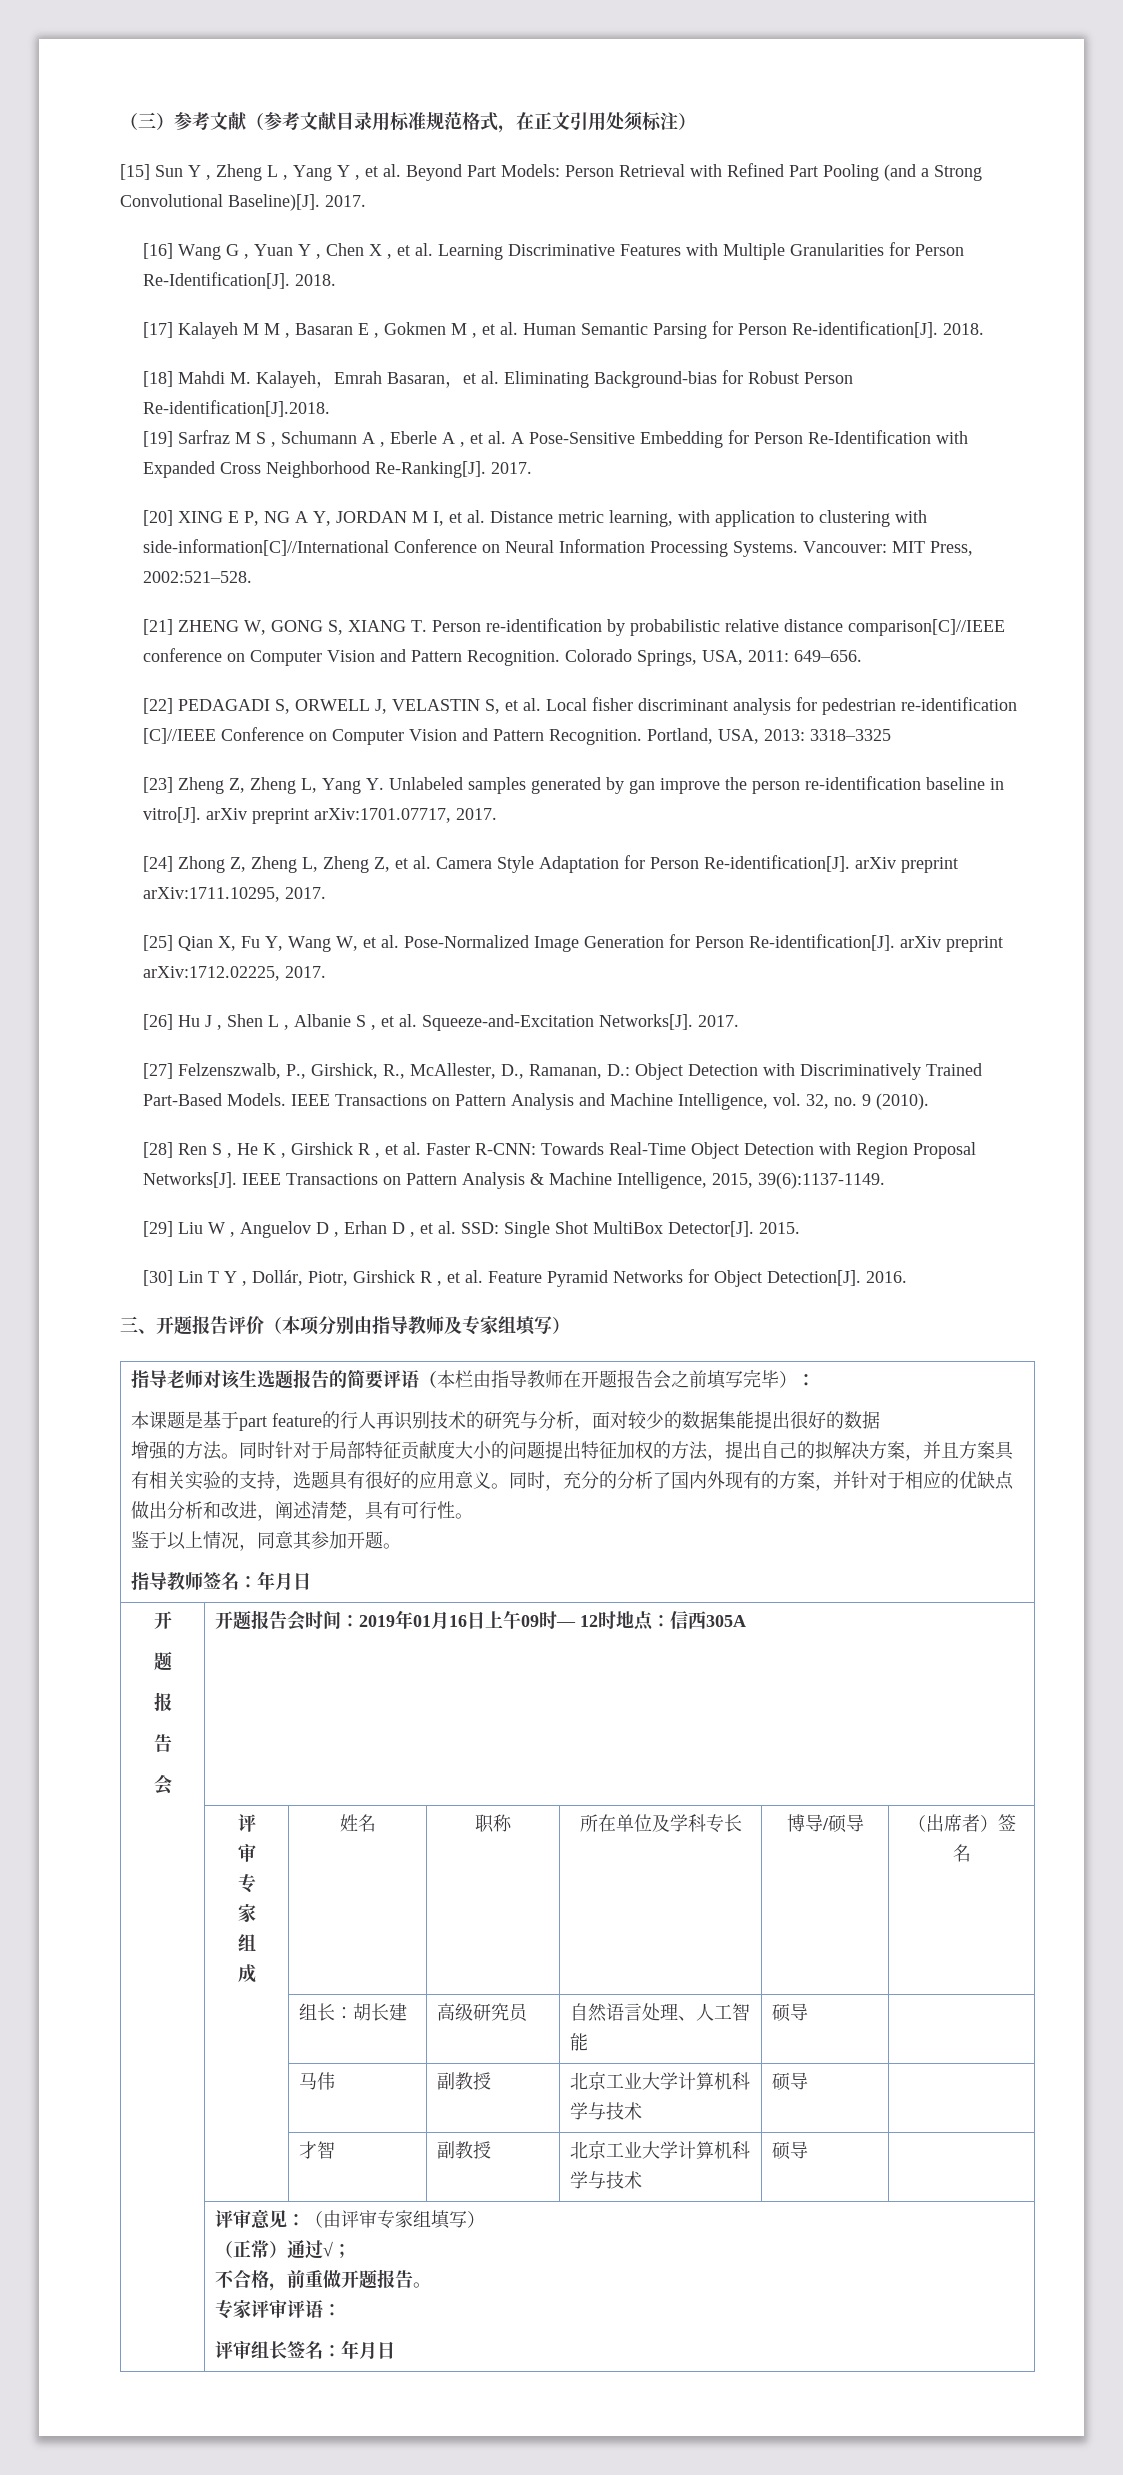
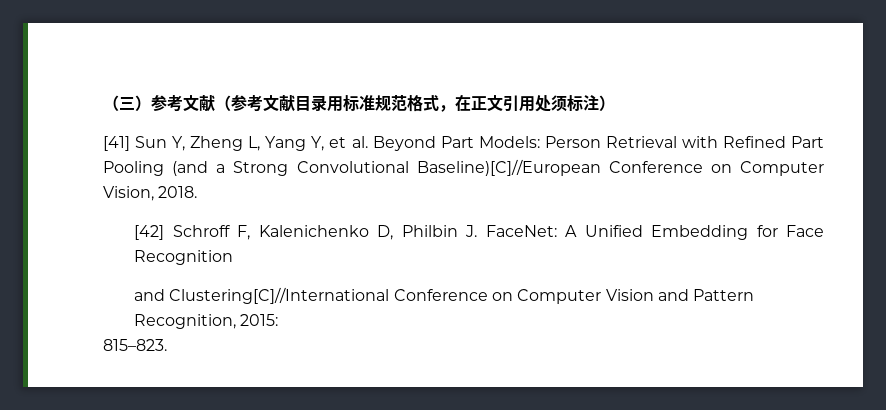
[120,164,360,181] [15] Sun Y , Zheng L , Yang Y , -> [103,136,325,151] [41] Sun Y, Zheng L, Yang Y,
[228,194,366,211] [143,242,965,260] [143,272,337,289] [143,321,985,339] [143,370,854,388] [143,400,331,417] [143,430,969,448] [143,461,533,478] [143,510,928,527] [143,539,974,557] [143,571,253,583] [143,618,1006,636] [143,648,863,666] [143,697,1018,715] [143,728,217,744] Baseline)[J]. 2017. // [16] Wang G , Yuan Y , Chen X , et al. Learning Discriminative Features with Multiple Granularities for Person Re-Identification[J]. 2018. // [17] Kalayeh M M , Basaran E , Gokmen M , et al. Human Semantic Parsing for Person Re-identification[J]. 2018. // [18] Mahdi M. Kalayeh，Emrah Basaran，et al. Eliminating Background-bias for Robust Person Re-identification[J].2018. // [19] Sarfraz M S , Schumann A , Eberle A , et al. A Pose-Sensitive Embedding for Person Re-Identification with Expanded Cross Neighborhood Re-Ranking[J]. 2017. // [20] XING E P, NG A Y, JORDAN M I, et al. Distance metric learning, with application to clustering with side-information[C]//International Conference on Neural Information Processing Systems. Vancouver: MIT Press, 2002:521–528. // [21] ZHENG W, GONG S, XIANG T. Person re-identification by probabilistic relative distance comparison[C]//IEEE conference on Computer Vision and Pattern Recognition. Colorado Springs, USA, 2011: 649–656. // [22] PEDAGADI S, ORWELL J, VELASTIN S, et al. Local fisher discriminant analysis for pedestrian re-identification [C]//IEEE -> [416,159,824,176] [103,186,198,201] [134,225,824,240] [134,250,234,265] [134,287,390,304] Baseline)[C]//European Conference on Computer Vision, 2018. // [42] Schroff F, Kalenichenko D, Philbin J. FaceNet: A Unified Embedding for Face Recognition // and Clustering[C]//International
[549,728,892,745] [143,776,1005,794] [143,807,498,824] [143,855,959,873] [143,887,327,902] [143,934,1004,952] [143,966,327,981] [143,1014,740,1031] [143,1063,983,1080] [143,1093,930,1110] [143,1142,977,1159] [143,1172,886,1189] [143,1221,801,1238] [143,1269,908,1287] [120,1315,570,1336] [130,1369,815,1389] [130,1411,880,1431] [130,1441,1014,1461] [130,1471,1014,1491] [130,1501,473,1521] [130,1531,401,1551] [130,1571,311,1591] [153,1611,172,1629] [153,1651,172,1671] [153,1692,172,1712] [153,1734,172,1752] [153,1774,172,1795] [214,1610,746,1631] [237,1814,256,1832] [237,1844,256,1862] [237,1873,256,1893] [237,1904,256,1922] [237,1934,256,1952] [237,1964,256,1983] [339,1814,376,1832] [475,1814,512,1833] [579,1814,742,1833] [786,1814,864,1833] [907,1814,1016,1832] [952,1844,971,1862] [298,2003,407,2021] [436,2003,529,2022] [569,2003,750,2022] [569,2033,588,2051] [771,2003,808,2022] [298,2072,335,2090] [436,2072,491,2090] [569,2072,750,2090] [569,2102,642,2120] [771,2072,808,2091] [298,2141,335,2159] [436,2141,491,2159] [569,2141,750,2159] [569,2171,642,2189] [771,2141,808,2160] [214,2209,485,2229] [214,2240,351,2259] [214,2269,431,2291] [214,2299,341,2319] [214,2340,395,2360] Recognition. Portland, USA, 2013: 3318–3325 // [23] Zheng Z, Zheng L, Yang Y. Unlabeled samples generated by gan improve the person re-identification baseline in vitro[J]. arXiv preprint arXiv:1701.07717, 2017. // [24] Zhong Z, Zheng L, Zheng Z, et al. Camera Style Adaptation for Person Re-identification[J]. arXiv preprint arXiv:1711.10295, 2017. // [25] Qian X, Fu Y, Wang W, et al. Pose-Normalized Image Generation for Person Re-identification[J]. arXiv preprint arXiv:1712.02225, 2017. // [26] Hu J , Shen L , Albanie S , et al. Squeeze-and-Excitation Networks[J]. 2017. // [27] Felzenszwalb, P., Girshick, R., McAllester, D., Ramanan, D.: Object Detection with Discriminatively Trained Part-Based Models. IEEE Transactions on Pattern Analysis and Machine Intelligence, vol. 32, no. 9 (2010). // [28] Ren S , He K , Girshick R , et al. Faster R-CNN: Towards Real-Time Object Detection with Region Proposal Networks[J]. IEEE Transactions on Pattern Analysis & Machine Intelligence, 2015, 39(6):1137-1149. // [29] Liu W , Anguelov D , Erhan D , et al. SSD: Single Shot MultiBox Detector[J]. 2015. // [30] Lin T Y , Dollár, Piotr, Girshick R , et al. Feature Pyramid Networks for Object Detection[J]. 2016. // 三、开题报告评价（本项分别由指导教师及专家组填写） // 指导老师对该生选题报告的简要评语（本栏由指导教师在开题报告会之前填写完毕）： // 本课题是基于part feature的行人再识别技术的研究与分析，面对较少的数据集能提出很好的数据 // 增强的方法。同时针对于局部特征贡献度大小的问题提出特征加权的方法，提出自己的拟解决方案，并且方案具有相关实验的支持，选题具有很好的应用意义。同时，充分的分析了国内外现有的方案，并针对于相应的优缺点做出分析和改进，阐述清楚，具有可行性。 // 鉴于以上情况，同意其参加开题。 // 指导教师签名：年月日 // 开 // 题 // 报 // 告 // 会 | 开题报告会时间：2019年01月16日上午09时— 12时地点：信西305A // | 评 // 审 // 专 // 家 // 组 // 成 | 姓名 | 职称 | 所在单位及学科专长 | 博导/硕导 | （出席者）签名 // | | 组长：胡长建 | 高级研究员 | 自然语言处理、人工智能 | 硕导 | // | | 马伟 | 副教授 | 北京工业大学计算机科学与技术 | 硕导 | // | | 才智 | 副教授 | 北京工业大学计算机科学与技术 | 硕导 | // | 评审意见：（由评审专家组填写） // （正常）通过√； // 不合格，前重做开题报告。 // 专家评审评语： // 评审组长签名：年月日 -> [134,314,279,329] [103,339,167,351] Recognition, 2015: // 815–823.

